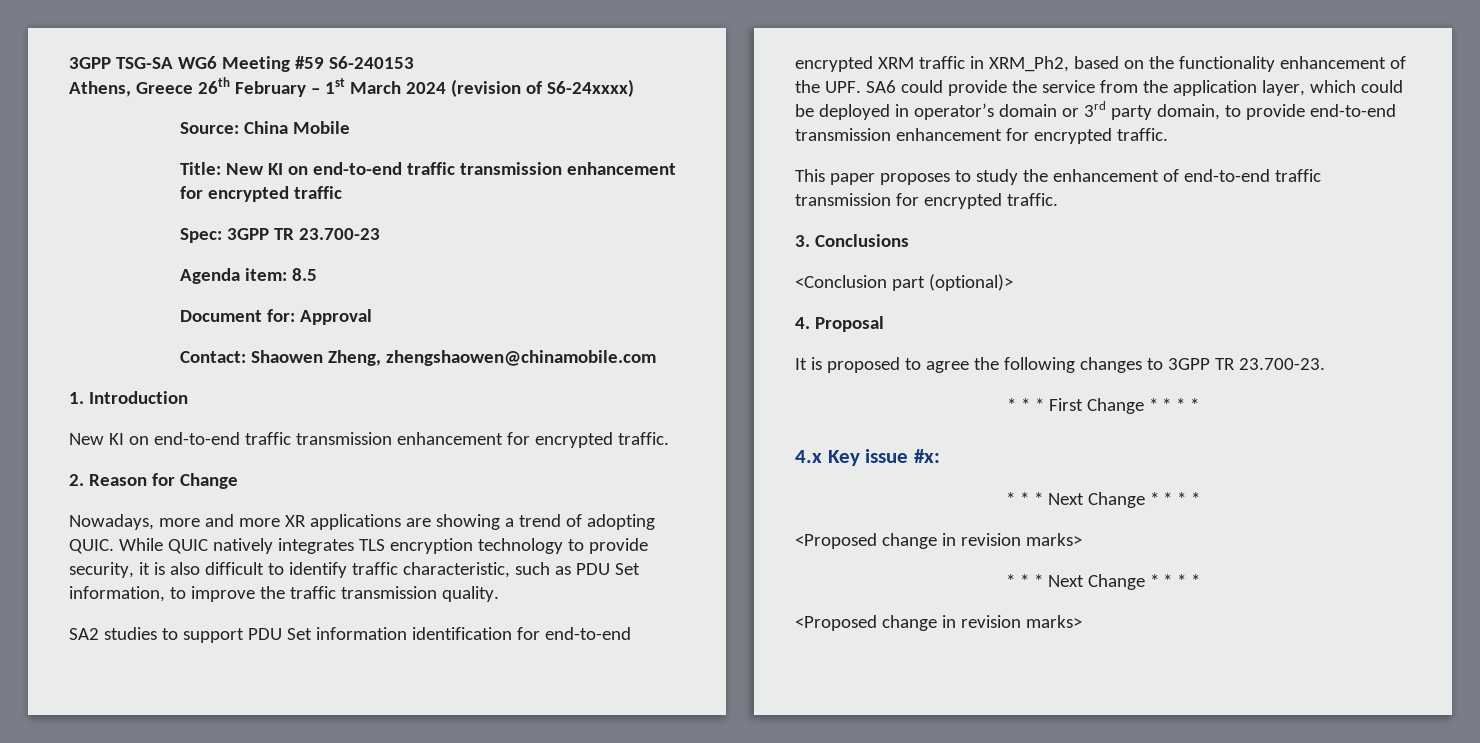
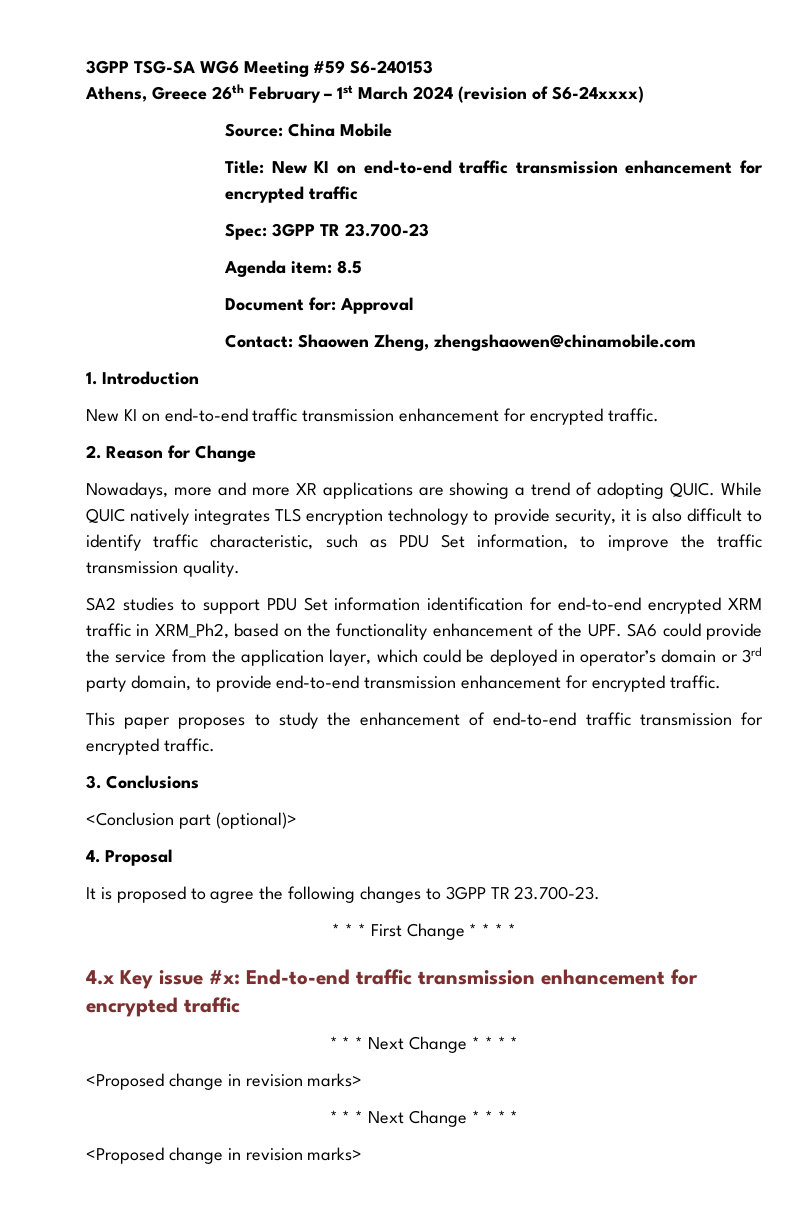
(940, 456) none -> [246,969,698,985] [86,997,240,1017] End-to-end traffic transmission enhancement for encrypted traffic

